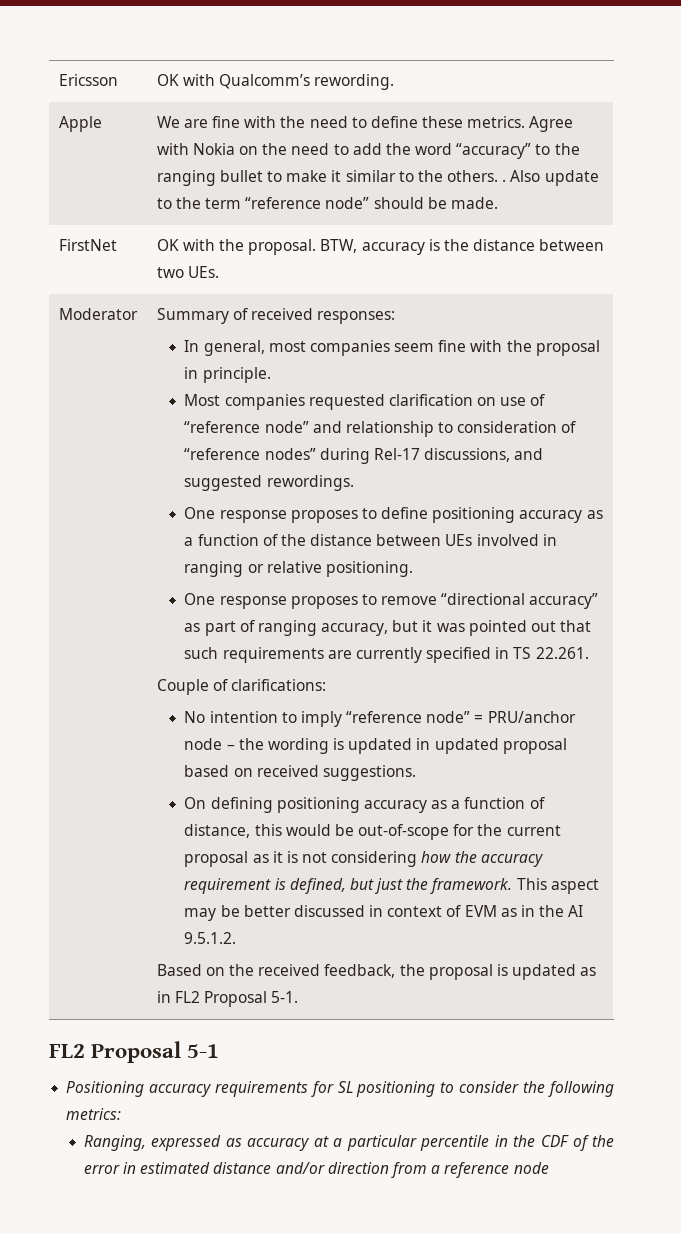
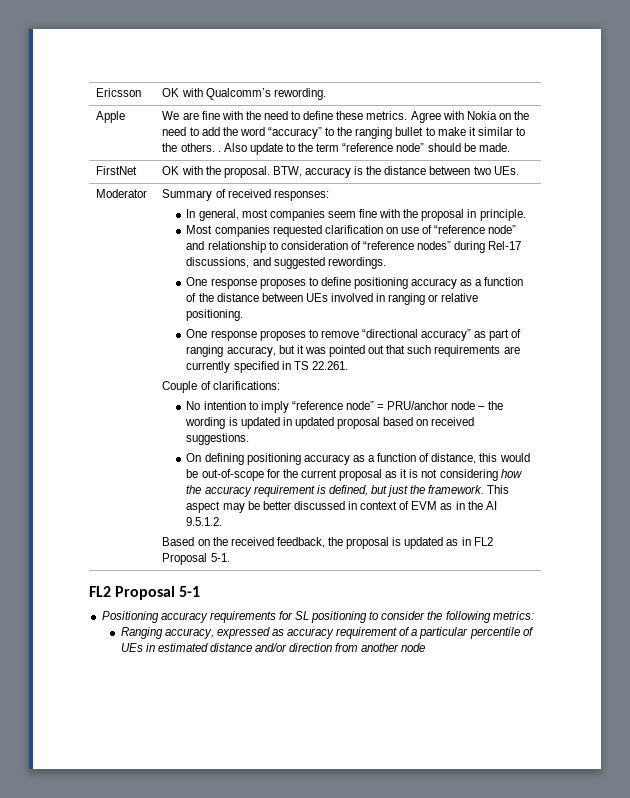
[83,1135,146,1151] Ranging, -> [120,627,214,639] Ranging accuracy,
[313,1136,329,1147] at -> [336,627,411,639] requirement of
[494,1135,615,1151] [83,1164,120,1174] in the CDF of the error -> [522,627,534,636] [120,643,143,652] of UEs
[431,1162,510,1178] a reference -> [361,643,400,652] another

